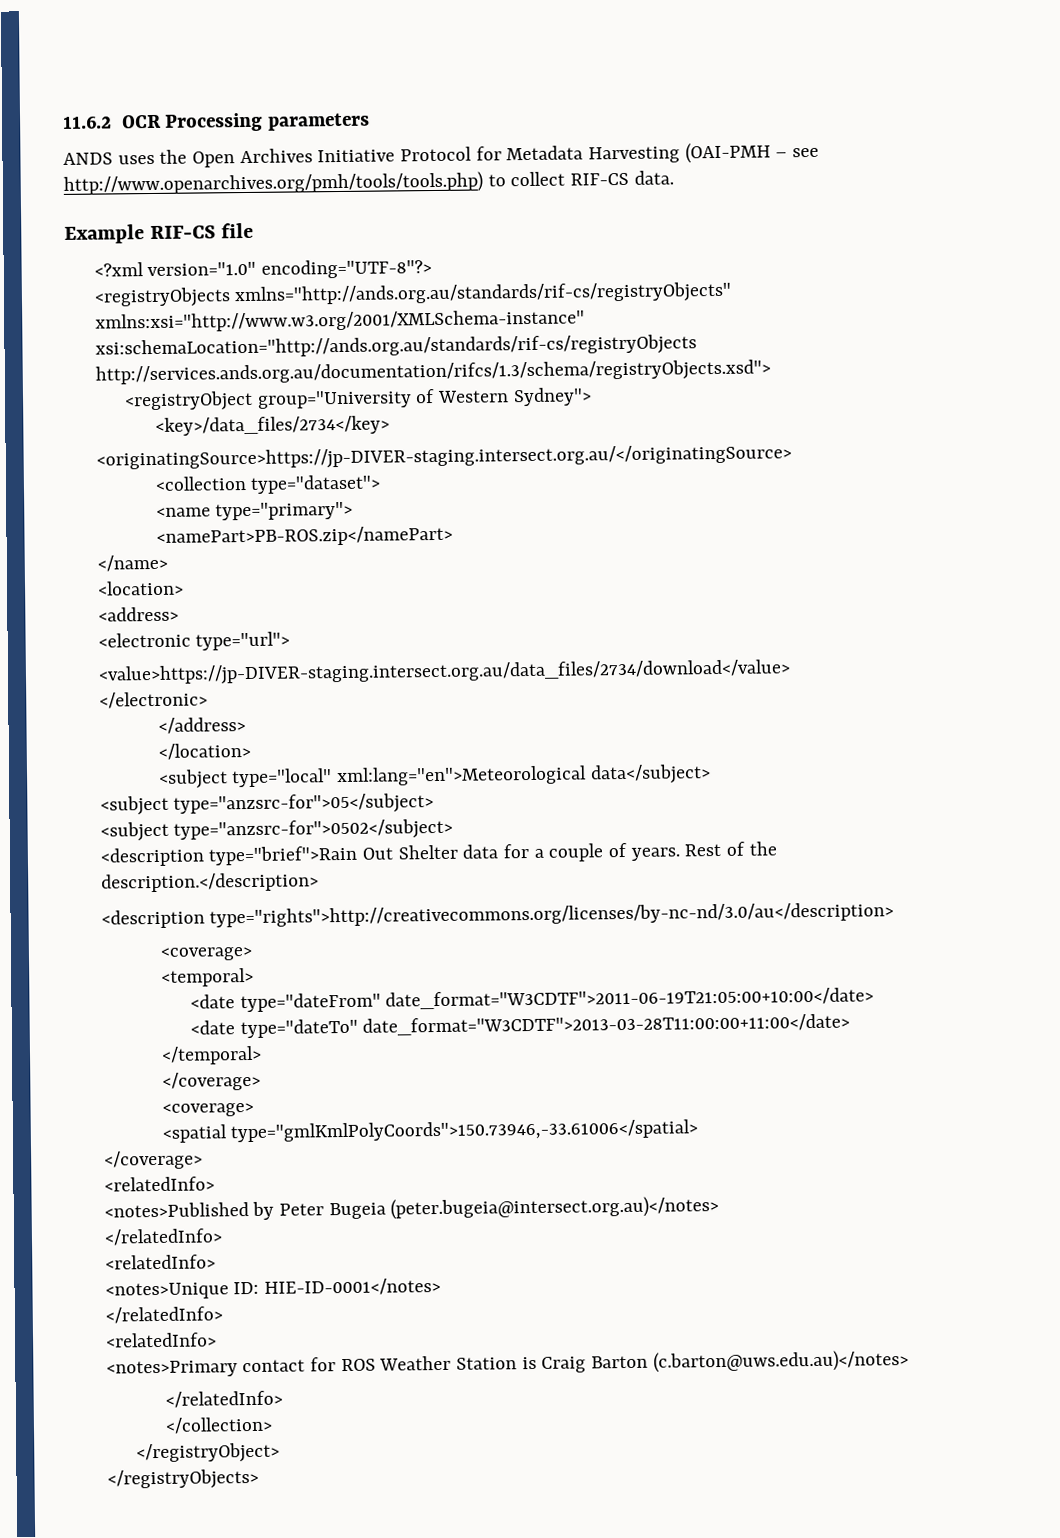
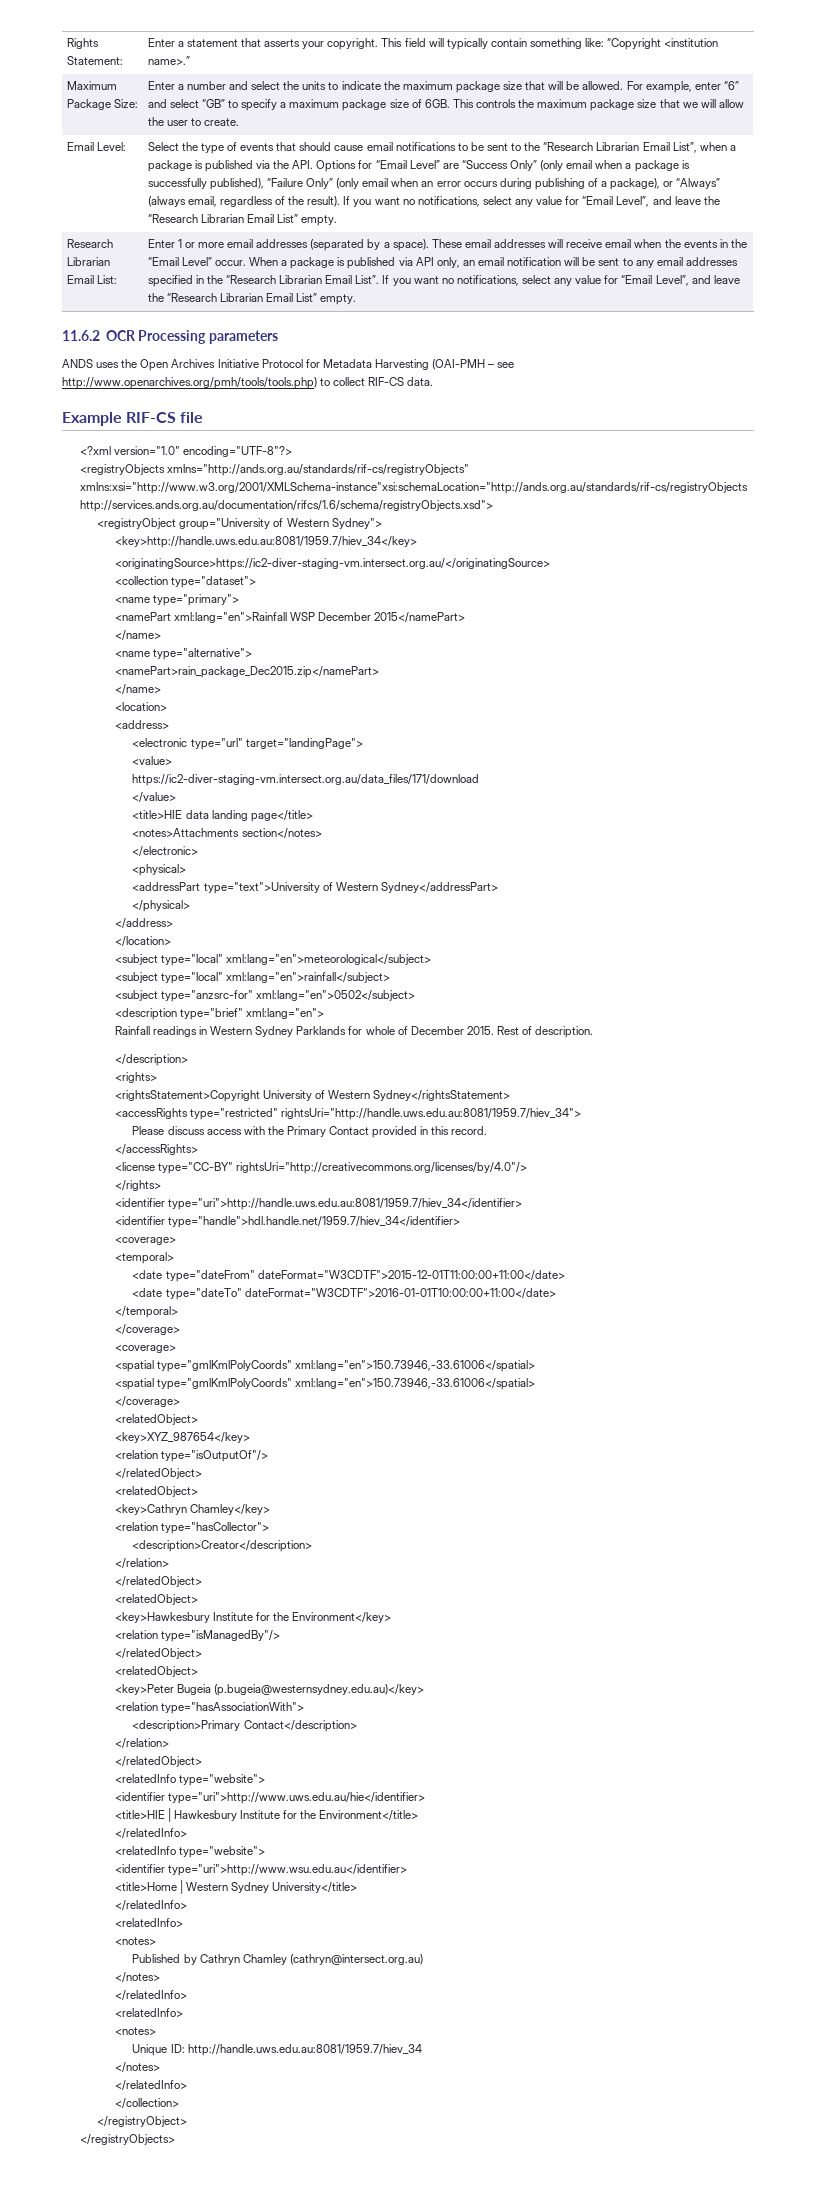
(63, 122) none -> [66,38,99,49] [66,56,123,65] [147,38,719,50] [147,56,190,65] [66,81,117,90] [66,99,138,110] [147,81,739,93] [147,99,744,111] [147,117,240,126] [66,142,126,151] [147,142,736,154] [147,160,690,172] [147,178,721,190] [147,196,720,207] [147,214,338,226] [66,239,113,248] [66,257,110,266] [66,275,117,284] [147,239,747,251] [147,257,738,269] [147,275,740,287] [147,293,357,305] Rights Statement: | Enter a statement that asserts your copyright. This field will typically contain something like: “Copyright <institution name>.” // Maximum Package Size: | Enter a number and select the units to indicate the maximum package size that will be allowed. For example, enter “6” and select “GB” to specify a maximum package size of 6GB. This controls the maximum package size that we will allow the user to create. // Email Level: | Select the type of events that should cause email notifications to be sent to the “Research Librarian Email List”, when a package is published via the API. Options for “Email Level” are “Success Only” (only email when a package is successfully published), “Failure Only” (only email when an error occurs during publishing of a package), or “Always” (always email, regardless of the result). If you want no notifications, select any value for “Email Level”, and leave the “Research Librarian Email List” empty. // Research Librarian Email List: | Enter 1 or more email addresses (separated by a space). These email addresses will receive email when the events in the “Email Level” occur. When a package is published via API only, an email notification will be sent to any email addresses specified in the “Research Librarian Email List”. If you want no notifications, select any value for “Email Level”, and leave the “Research Librarian Email List” empty. //
[94,309,585,333] [94,334,697,360] [94,359,771,386] xmlns:xsi="http://www.w3.org/2001/XMLSchema-instance" xsi:schemaLocation="http://ands.org.au/standards/rif-cs/registryObjects http://services.ands.org.au/documentation/rifcs/1.3/schema/registryObjects.xsd"> -> [79,482,748,494] [79,500,493,512] xmlns:xsi="http://www.w3.org/2001/XMLSchema-instance"xsi:schemaLocation="http://ands.org.au/standards/rif-cs/registryObjects http://services.ands.org.au/documentation/rifcs/1.6/schema/registryObjects.xsd">
[154,415,390,436] [95,444,792,471] <key>/data_files/2734</key> // <originatingSource>https://jp-DIVER-staging.intersect.org.au/</originatingSource> -> [114,536,417,548] [114,558,550,570] <key>http://handle.uws.edu.au:8081/1959.7/hiev_34</key> // <originatingSource>https://ic2-diver-staging-vm.intersect.org.au/</originatingSource>
[155,525,453,547] [96,554,168,572] [96,580,184,596] [97,606,179,622] [97,631,291,651] [97,659,791,686] [98,691,208,709] <namePart>PB-ROS.zip</namePart> // </name> // <location> // <address> // <electronic type="url"> // <value>https://jp-DIVER-staging.intersect.org.au/data_files/2734/download</value> // </electronic> -> [114,612,466,623] [114,630,161,641] [114,648,252,660] [114,666,379,678] [114,684,161,695] [114,702,167,711] [114,720,169,729] [132,738,363,750] [132,756,173,765] [132,774,480,786] [132,792,177,803] [132,810,313,822] [132,828,322,839] [132,846,199,857] [132,864,187,876] [132,882,498,894] [132,900,191,912] <namePart xml:lang="en">Rainfall WSP December 2015</namePart> // </name> // <name type="alternative"> // <namePart>rain_package_Dec2015.zip</namePart> // </name> // <location> // <address> // <electronic type="url" target="landingPage"> // <value> // https://ic2-diver-staging-vm.intersect.org.au/data_files/171/download // </value> // <title>HIE data landing page</title> // <notes>Attachments section</notes> // </electronic> // <physical> // <addressPart type="text">University of Western Sydney</addressPart> // </physical>
[335,764,711,787] [99,793,435,816] [99,818,454,842] [99,841,777,867] [100,872,319,893] [100,902,895,929] xml:lang="en">Meteorological data</subject> // <subject type="anzsrc-for">05</subject> // <subject type="anzsrc-for">0502</subject> // <description type="brief">Rain Out Shelter data for a couple of years. Rest of the description.</description> // <description type="rights">http://creativecommons.org/licenses/by-nc-nd/3.0/au</description> -> [226,954,432,965] [114,972,391,984] [114,990,416,1002] [114,1008,325,1020] [114,1026,594,1038] [114,1054,188,1066] [114,1072,157,1083] [114,1090,511,1102] [114,1108,582,1120] [132,1126,488,1138] [114,1144,198,1155] [114,1162,528,1174] [114,1180,161,1191] [114,1198,522,1210] [114,1216,460,1228] xml:lang="en">meteorological</subject> // <subject type="local" xml:lang="en">rainfall</subject> // <subject type="anzsrc-for" xml:lang="en">0502</subject> // <description type="brief" xml:lang="en"> // Rainfall readings in Western Sydney Parklands for whole of December 2015. Rest of description. // </description> // <rights> // <rightsStatement>Copyright University of Western Sydney</rightsStatement> // <accessRights type="restricted" rightsUri="http://handle.uws.edu.au:8081/1959.7/hiev_34"> // Please discuss access with the Primary Contact provided in this record. // </accessRights> // <license type="CC-BY" rightsUri="http://creativecommons.org/licenses/by/4.0"/> // </rights> // <identifier type="uri">http://handle.uws.edu.au:8081/1959.7/hiev_34</identifier> // <identifier type="handle">hdl.handle.net/1959.7/hiev_34</identifier>
[385,987,875,1010] date_format="W3CDTF">2011-06-19T21:05:00+10:00</date> -> [257,1270,565,1281] dateFormat="W3CDTF">2015-12-01T11:00:00+11:00</date>
[362,1013,851,1036] date_format="W3CDTF">2013-03-28T11:00:00+11:00</date> -> [244,1288,556,1299] dateFormat="W3CDTF">2016-01-01T10:00:00+11:00</date>
[230,1119,699,1143] [103,1150,203,1170] [103,1176,215,1192] [103,1196,720,1220] [103,1228,223,1246] [104,1254,216,1270] [104,1277,441,1300] [104,1306,223,1324] [104,1332,217,1348] [105,1350,909,1378] type="gmlKmlPolyCoords">150.73946,-33.61006</spatial> // </coverage> // <relatedInfo> // <notes>Published by Peter Bugeia (peter.bugeia@intersect.org.au)</notes> // </relatedInfo> // <relatedInfo> // <notes>Unique ID: HIE-ID-0001</notes> // </relatedInfo> // <relatedInfo> // <notes>Primary contact for ROS Weather Station is Craig Barton (c.barton@uws.edu.au)</notes> -> [156,1360,536,1372] [114,1378,536,1390] [114,1396,180,1407] [114,1414,198,1425] [114,1432,250,1443] [114,1450,268,1462] [114,1468,202,1479] [114,1486,198,1497] [114,1504,270,1515] [114,1522,269,1534] [132,1540,313,1552] [114,1558,169,1569] [114,1576,202,1587] [114,1594,198,1605] [114,1612,392,1623] [114,1630,280,1642] [114,1648,202,1659] [114,1666,198,1677] [114,1684,425,1696] [114,1702,304,1714] [132,1720,357,1732] [114,1738,169,1749] [114,1756,202,1767] [114,1774,265,1786] [114,1792,425,1804] [114,1808,419,1822] [114,1828,187,1839] [114,1846,265,1858] [114,1864,407,1876] [114,1880,358,1894] [114,1900,187,1911] [114,1918,183,1927] [114,1937,156,1945] [132,1954,423,1965] [114,1972,160,1983] [114,1990,187,2001] [114,2008,183,2017] [114,2027,156,2035] [132,2044,422,2056] [114,2062,160,2073] type="gmlKmlPolyCoords" xml:lang="en">150.73946,-33.61006</spatial> // <spatial type="gmlKmlPolyCoords" xml:lang="en">150.73946,-33.61006</spatial> // </coverage> // <relatedObject> // <key>XYZ_987654</key> // <relation type="isOutputOf"/> // </relatedObject> // <relatedObject> // <key>Cathryn Chamley</key> // <relation type="hasCollector"> // <description>Creator</description> // </relation> // </relatedObject> // <relatedObject> // <key>Hawkesbury Institute for the Environment</key> // <relation type="isManagedBy"/> // </relatedObject> // <relatedObject> // <key>Peter Bugeia (p.bugeia@westernsydney.edu.au)</key> // <relation type="hasAssociationWith"> // <description>Primary Contact</description> // </relation> // </relatedObject> // <relatedInfo type="website"> // <identifier type="uri">http://www.uws.edu.au/hie</identifier> // <title>HIE | Hawkesbury Institute for the Environment</title> // </relatedInfo> // <relatedInfo type="website"> // <identifier type="uri">http://www.wsu.edu.au</identifier> // <title>Home | Western Sydney University</title> // </relatedInfo> // <relatedInfo> // <notes> // Published by Cathryn Chamley (cathryn@intersect.org.au) // </notes> // </relatedInfo> // <relatedInfo> // <notes> // Unique ID: http://handle.uws.edu.au:8081/1959.7/hiev_34 // </notes>

